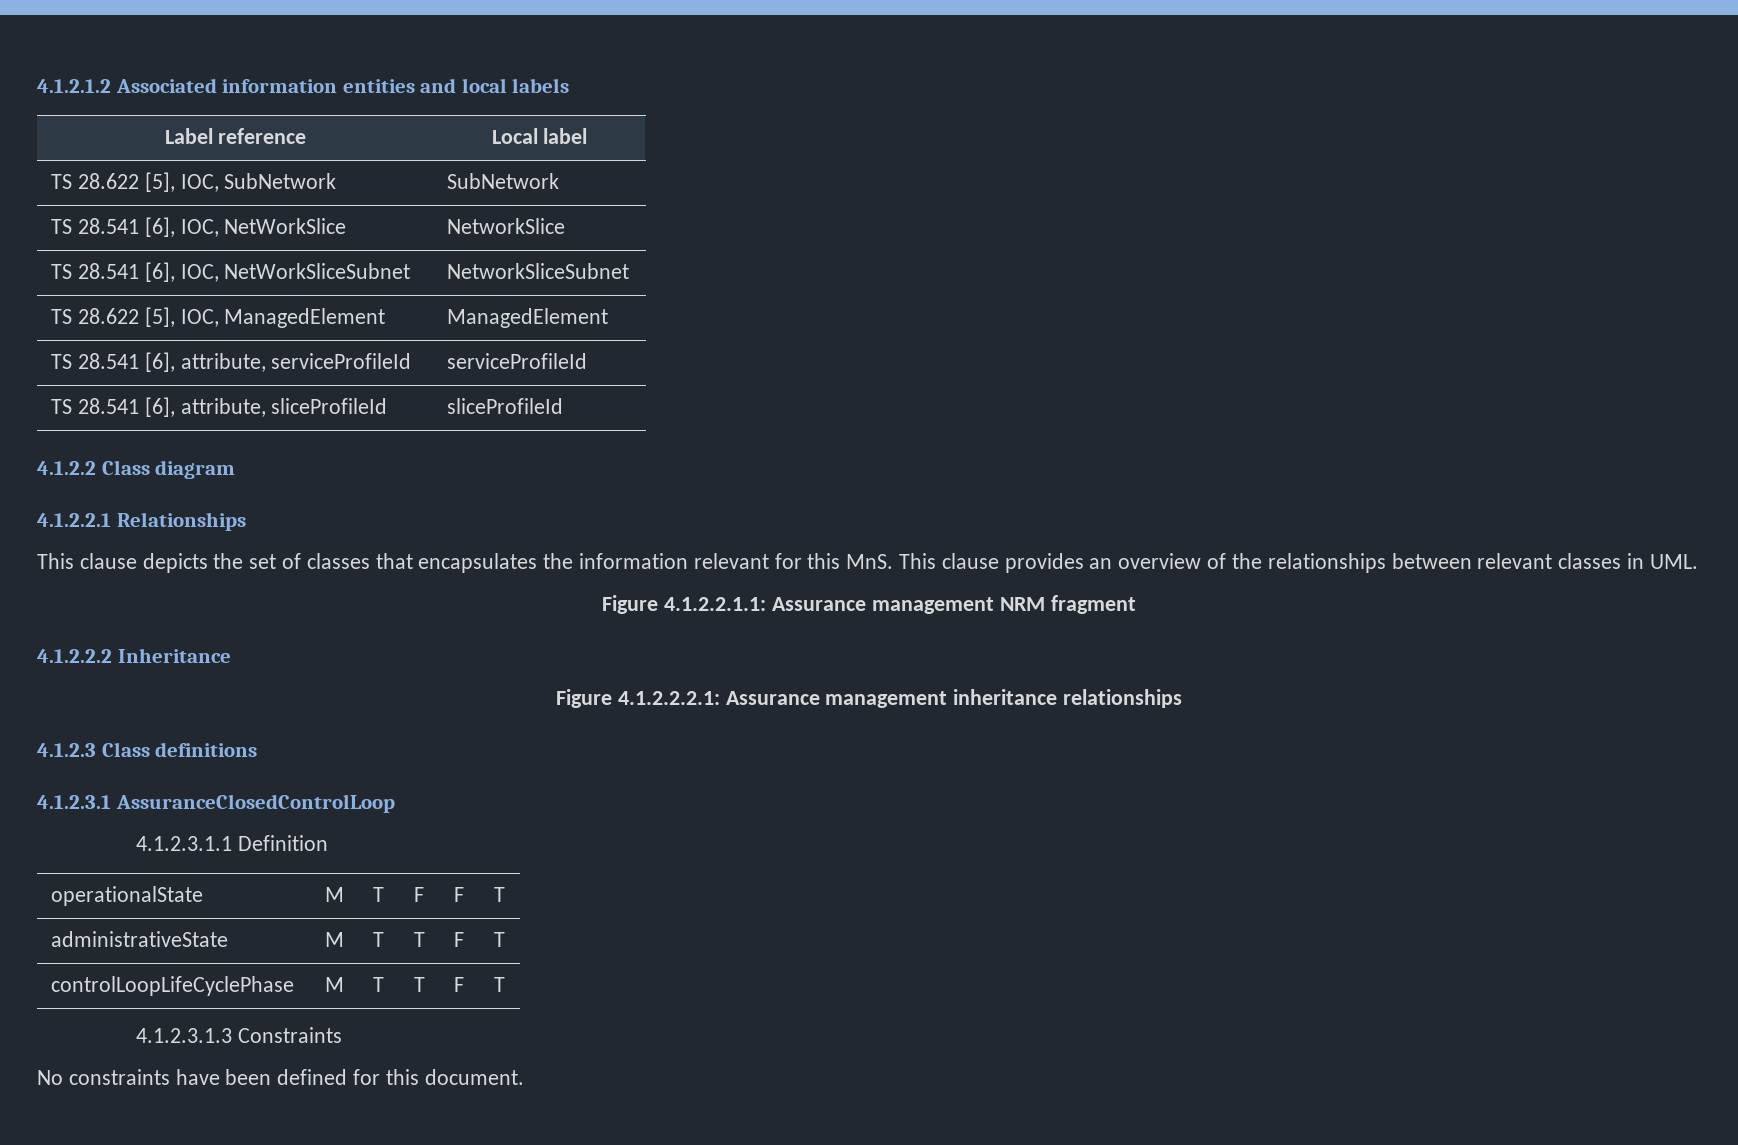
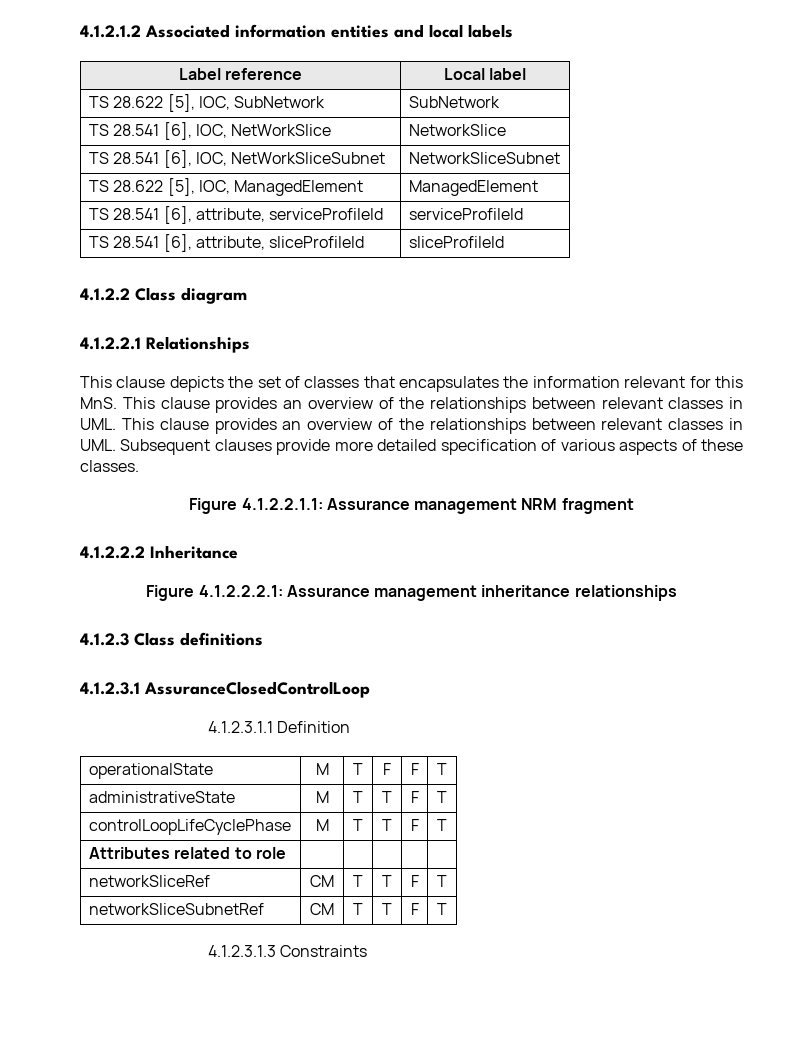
(1698, 561) none -> [121,418,744,434] [80,439,744,455] [80,460,139,472] This clause provides an overview of the relationships between relevant classes in UML. Subsequent clauses provide more detailed specification of various aspects of these classes.
[136,1027,343,1043] [37,1069,524,1085] // 4.1.2.3.1.3 Constraints // No constraints have been defined for this document. -> [88,847,286,859] [88,875,210,887] [310,875,334,887] [353,875,363,887] [382,875,392,887] [410,875,419,887] [437,875,447,887] [88,903,264,915] [310,903,334,915] [353,903,363,915] [382,903,392,915] [410,903,419,915] [437,903,447,915] [207,945,368,957] // Attributes related to role | | | | | // networkSliceRef | CM | T | T | F | T // networkSliceSubnetRef | CM | T | T | F | T // 4.1.2.3.1.3 Constraints

